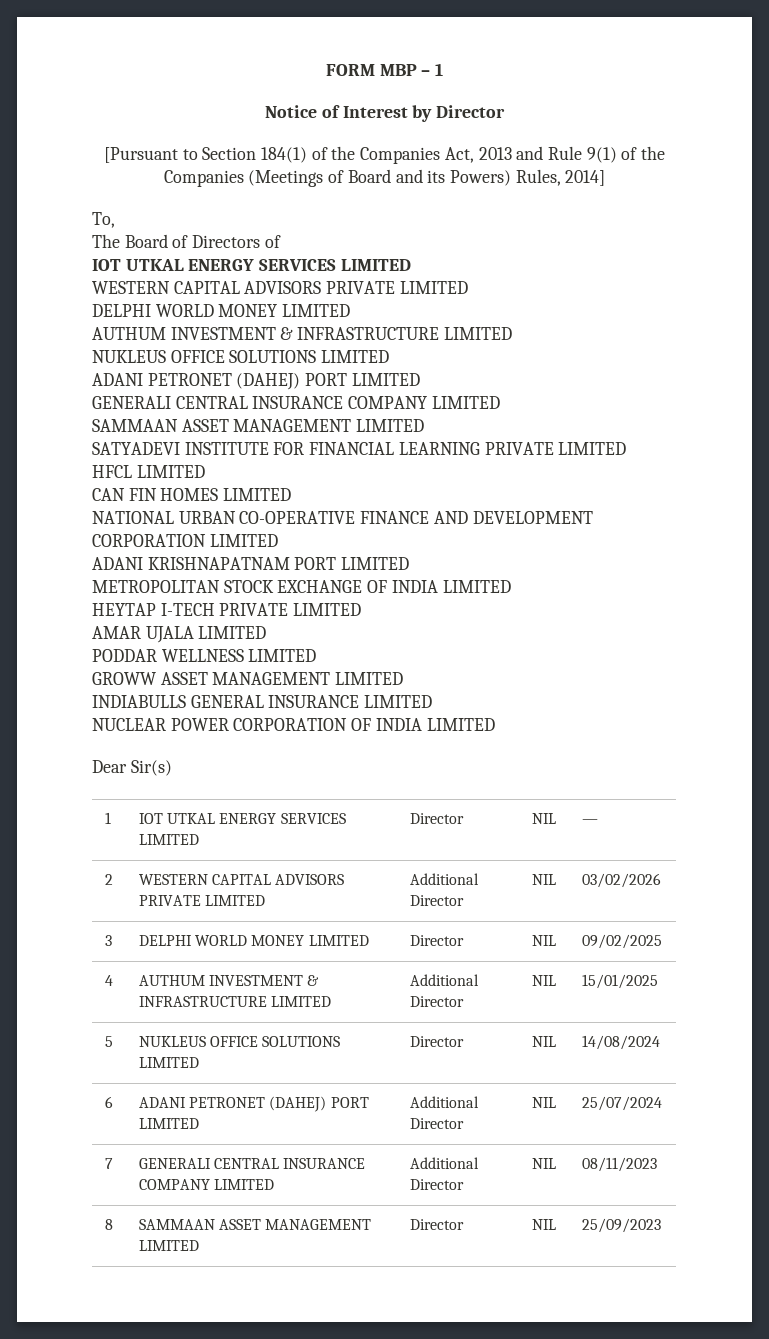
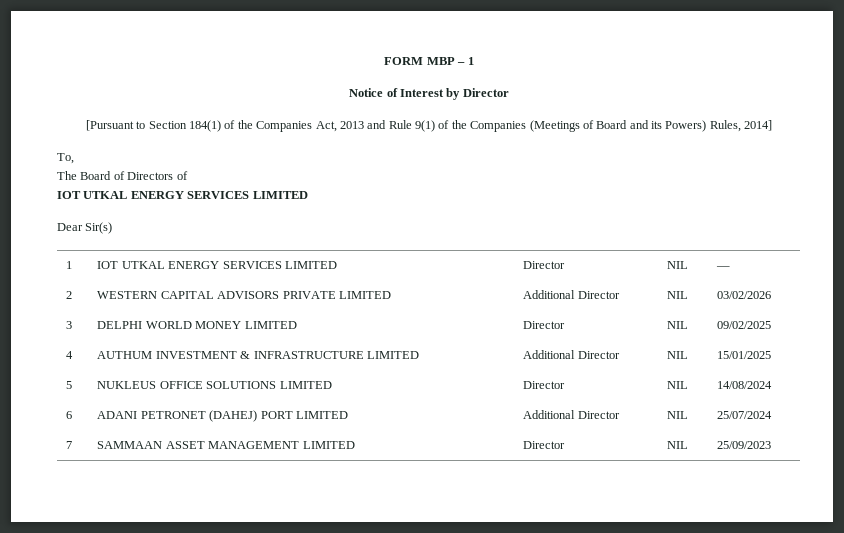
[92,281,468,294] [92,304,351,317] [92,327,512,340] [92,350,390,363] [92,373,420,390] [92,396,500,409] [92,419,425,432] [92,442,627,455] [92,465,205,478] [92,488,292,501] [92,511,593,524] [92,534,278,547] [92,557,410,570] [92,580,511,593] [92,603,362,616] [92,626,267,643] [92,649,317,662] [92,672,404,685] [92,695,433,708] [92,718,495,731] // WESTERN CAPITAL ADVISORS PRIVATE LIMITED // DELPHI WORLD MONEY LIMITED // AUTHUM INVESTMENT & INFRASTRUCTURE LIMITED // NUKLEUS OFFICE SOLUTIONS LIMITED // ADANI PETRONET (DAHEJ) PORT LIMITED // GENERALI CENTRAL INSURANCE COMPANY LIMITED // SAMMAAN ASSET MANAGEMENT LIMITED // SATYADEVI INSTITUTE FOR FINANCIAL LEARNING PRIVATE LIMITED // HFCL LIMITED // CAN FIN HOMES LIMITED // NATIONAL URBAN CO-OPERATIVE FINANCE AND DEVELOPMENT CORPORATION LIMITED // ADANI KRISHNAPATNAM PORT LIMITED // METROPOLITAN STOCK EXCHANGE OF INDIA LIMITED // HEYTAP I-TECH PRIVATE LIMITED // AMAR UJALA LIMITED // PODDAR WELLNESS LIMITED // GROWW ASSET MANAGEMENT LIMITED // INDIABULLS GENERAL INSURANCE LIMITED // NUCLEAR POWER CORPORATION OF INDIA LIMITED -> (308, 195) none
[138,1158,366,1169] [138,1179,275,1190] [409,1157,479,1169] [409,1179,464,1190] [531,1158,556,1169] [581,1157,657,1172] [104,1219,113,1230] | GENERALI CENTRAL INSURANCE COMPANY LIMITED | Additional Director | NIL | 08/11/2023 // 8 -> (73, 445) none

